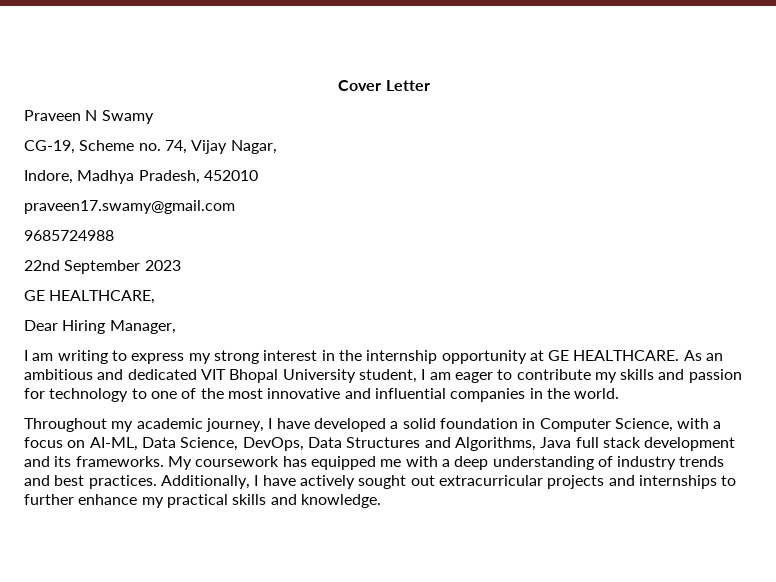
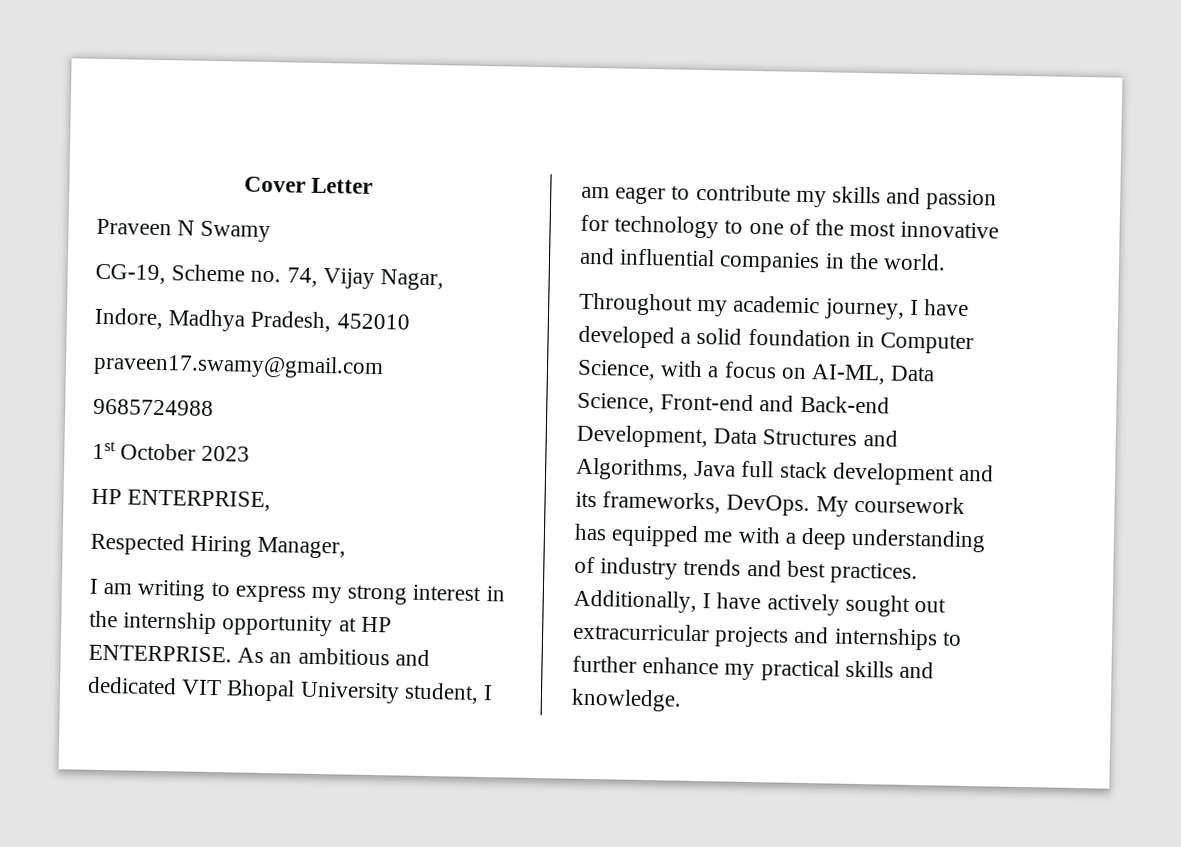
[24,260,141,274] 22nd September -> [92,440,197,461] 1st October
[24,290,156,304] [24,320,58,331] GE HEALTHCARE, // Dear -> [91,488,272,512] [90,532,185,556] HP ENTERPRISE, // Respected
[548,350,680,361] GE HEALTHCARE. -> [360,616,392,633] [88,644,232,663] HP ENTERPRISE.
[242,437,304,451] DevOps, -> [660,393,890,414] [576,424,708,449] Front-end and Back-end Development,
[75,456,164,467] frameworks. -> [602,491,811,517] frameworks, DevOps.

